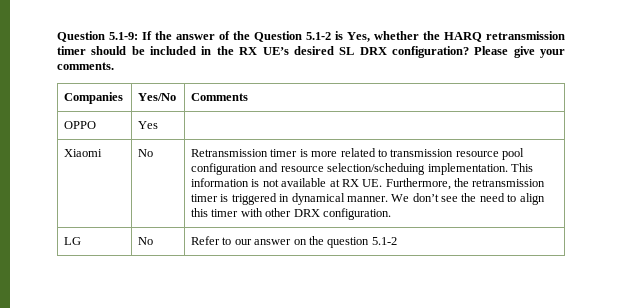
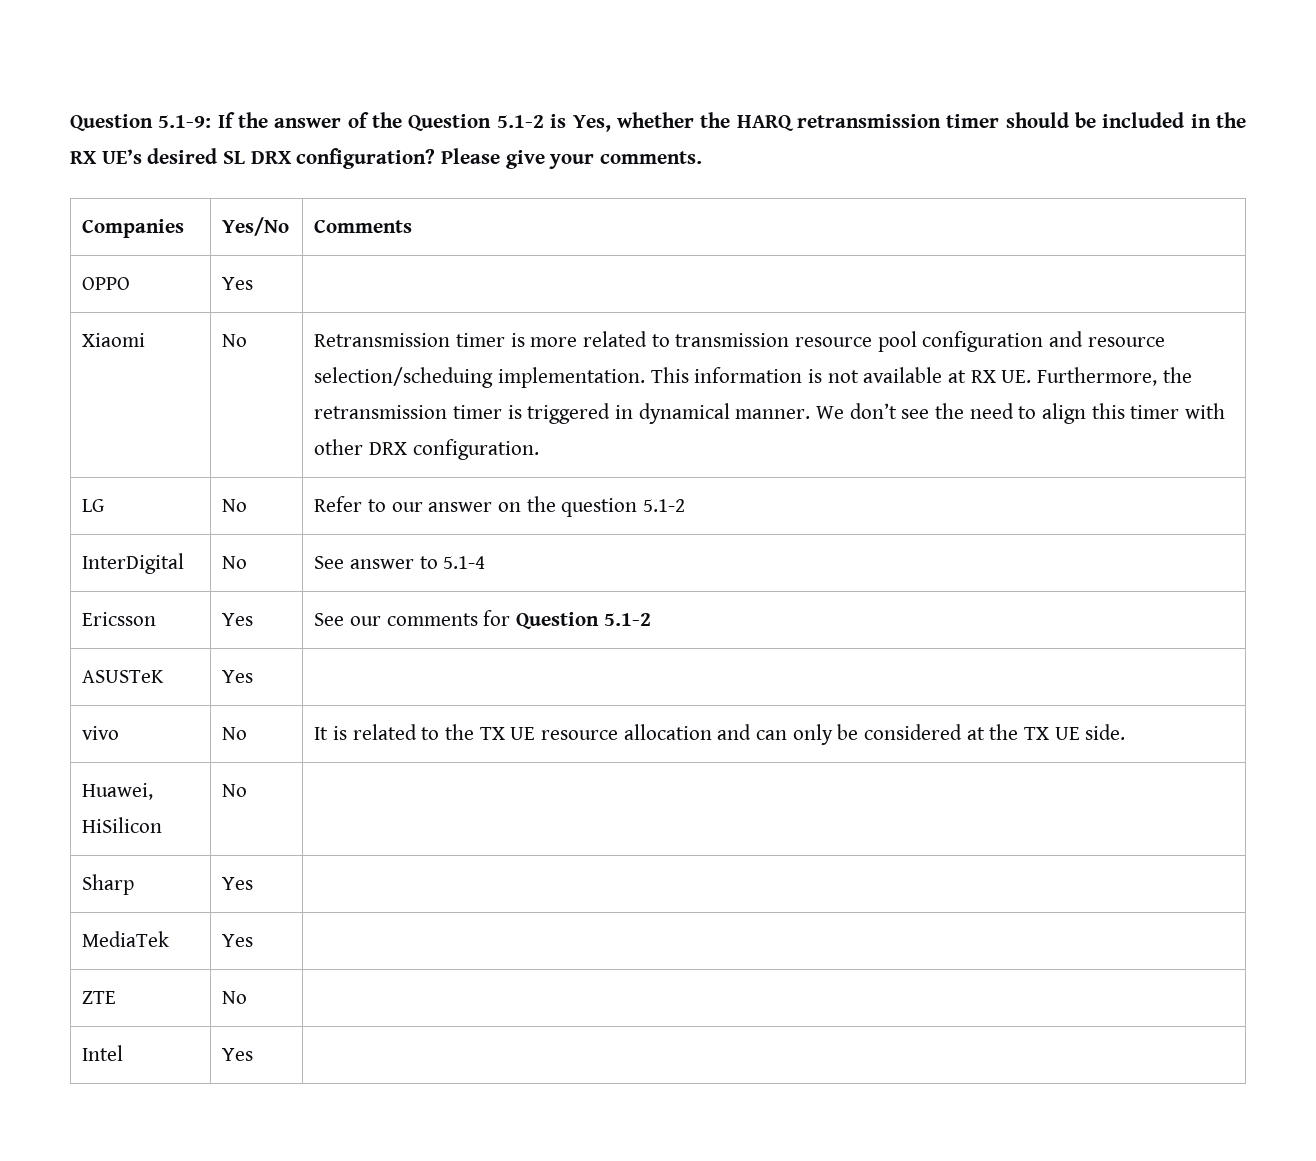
(397, 241) none -> [82,553,185,574] [222,556,248,569] [314,556,486,569] [82,612,157,626] [222,613,254,626] [314,610,651,629] [82,670,165,683] [222,670,254,683] [82,726,120,740] [222,727,248,740] [314,724,1126,745] [82,783,154,800] [82,817,163,833] [222,784,248,797] [82,874,135,895] [222,877,254,890] [82,931,170,947] [222,934,254,947] [82,991,117,1004] [222,991,248,1004] [82,1045,124,1061] [222,1048,254,1061] // InterDigital | No | See answer to 5.1-4 // Ericsson | Yes | See our comments for Question 5.1-2 // ASUSTeK | Yes | // vivo | No | It is related to the TX UE resource allocation and can only be considered at the TX UE side. // Huawei, HiSilicon | No | // Sharp | Yes | // MediaTek | Yes | // ZTE | No | // Intel | Yes |

